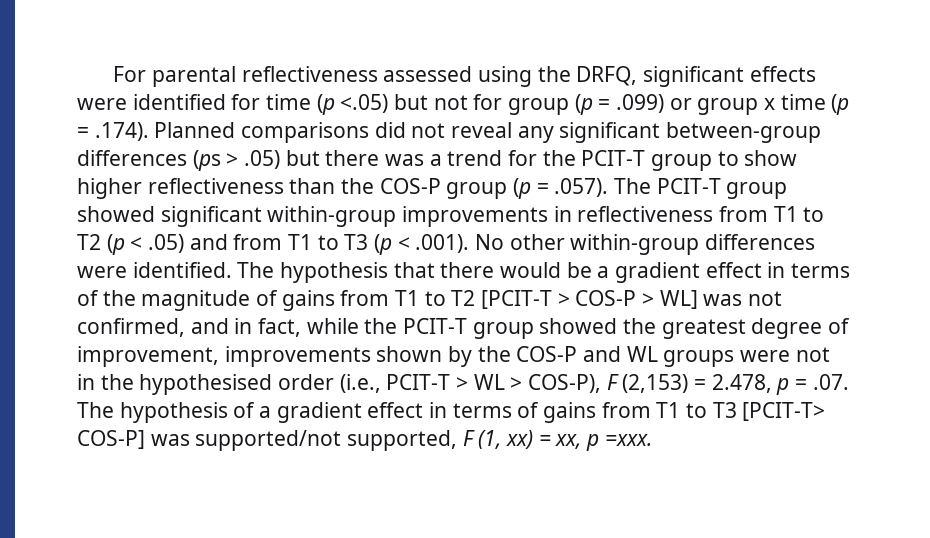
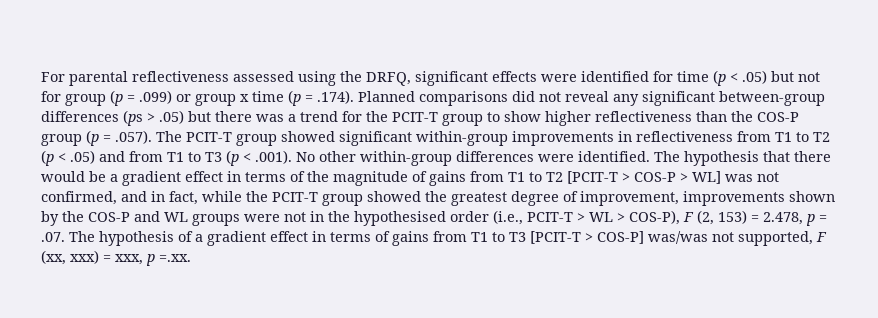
[340,94,389,113] <.05) -> [730,70,767,84] < .05)
[622,374,689,393] (2,153) -> [697,210,747,225] (2, 153)
[742,402,826,421] [77,430,652,451] [PCIT-T> COS-P] was supported/not supported, F (1, xx) = xx, p =xxx. -> [530,231,827,246] [41,250,191,266] [PCIT-T > COS-P] was/was not supported, F (xx, xxx) = xxx, p =.xx.

